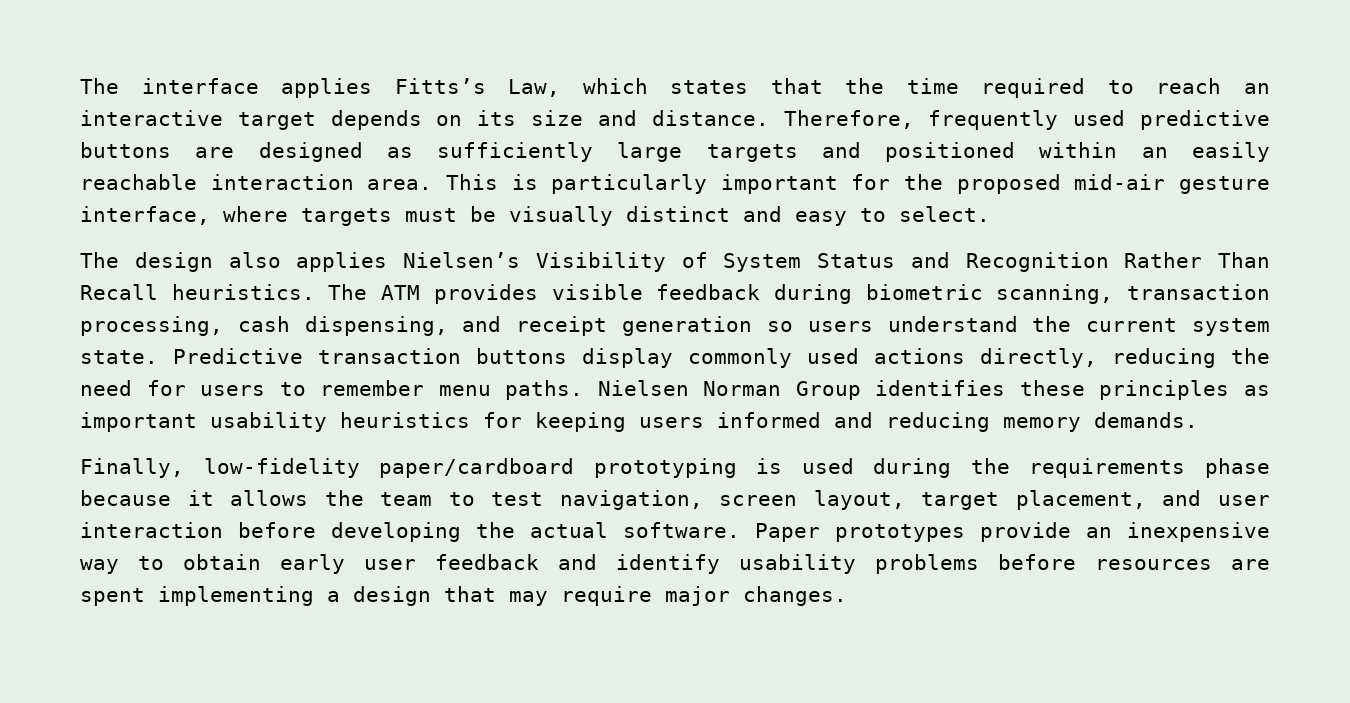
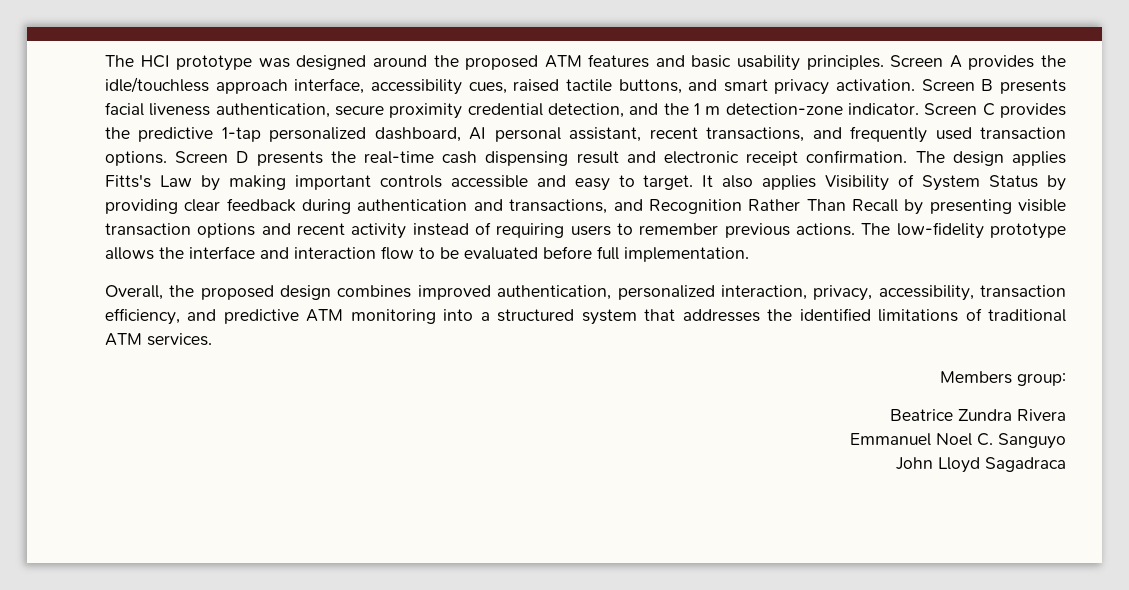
[80,78,1270,98] [80,110,1271,130] [80,142,1270,162] [80,174,1270,194] [80,206,990,226] [80,252,213,272] The interface applies Fitts’s Law, which states that the time required to reach an interactive target depends on its size and distance. Therefore, frequently used predictive buttons are designed as sufficiently large targets and positioned within an easily reachable interaction area. This is particularly important for the proposed mid-air gesture interface, where targets must be visually distinct and easy to select. // The design -> [105,54,1067,71] [105,77,1066,95] [105,102,1067,119] [105,126,1066,143] [105,150,1067,166] [105,174,714,191] The HCI prototype was designed around the proposed ATM features and basic usability principles. Screen A provides the idle/touchless approach interface, accessibility cues, raised tactile buttons, and smart privacy activation. Screen B presents facial liveness authentication, secure proximity credential detection, and the 1 m detection-zone indicator. Screen C provides the predictive 1-tap personalized dashboard, AI personal assistant, recent transactions, and frequently used transaction options. Screen D presents the real-time cash dispensing result and electronic receipt confirmation. The design applies Fitts's Law by making important controls accessible and easy to target. It
[403,252,520,268] Nielsen’s -> (817, 182) none
(895, 260) none -> [1047,175,1066,191] [105,198,608,214] by providing clear feedback during authentication and transactions,
[171,284,1271,304] [80,316,1271,336] [80,348,1270,368] [80,380,1270,400] [80,412,1198,432] [80,458,1270,478] [80,490,1270,510] [80,522,1270,542] [80,554,1270,574] [80,586,847,606] heuristics. The ATM provides visible feedback during biometric scanning, transaction processing, cash dispensing, and receipt generation so users understand the current system state. Predictive transaction buttons display commonly used actions directly, reducing the need for users to remember menu paths. Nielsen Norman Group identifies these principles as important usability heuristics for keeping users informed and reducing memory demands. // Finally, low-fidelity paper/cardboard prototyping is used during the requirements phase because it allows the team to test navigation, screen layout, target placement, and user interaction before developing the actual software. Paper prototypes provide an inexpensive way to obtain early user feedback and identify usability problems before resources are spent implementing a design that may require major changes. -> [904,199,1067,215] [105,222,1067,239] [105,246,749,262] [105,285,1066,301] [105,308,1066,325] [105,333,212,346] [940,371,1066,386] [890,409,1066,421] [850,433,1066,449] [896,457,1066,473] by presenting visible transaction options and recent activity instead of requiring users to remember previous actions. The low-fidelity prototype allows the interface and interaction flow to be evaluated before full implementation. // Overall, the proposed design combines improved authentication, personalized interaction, privacy, accessibility, transaction efficiency, and predictive ATM monitoring into a structured system that addresses the identified limitations of traditional ATM services. // Members group: // Beatrice Zundra Rivera // Emmanuel Noel C. Sanguyo // John Lloyd Sagadraca

